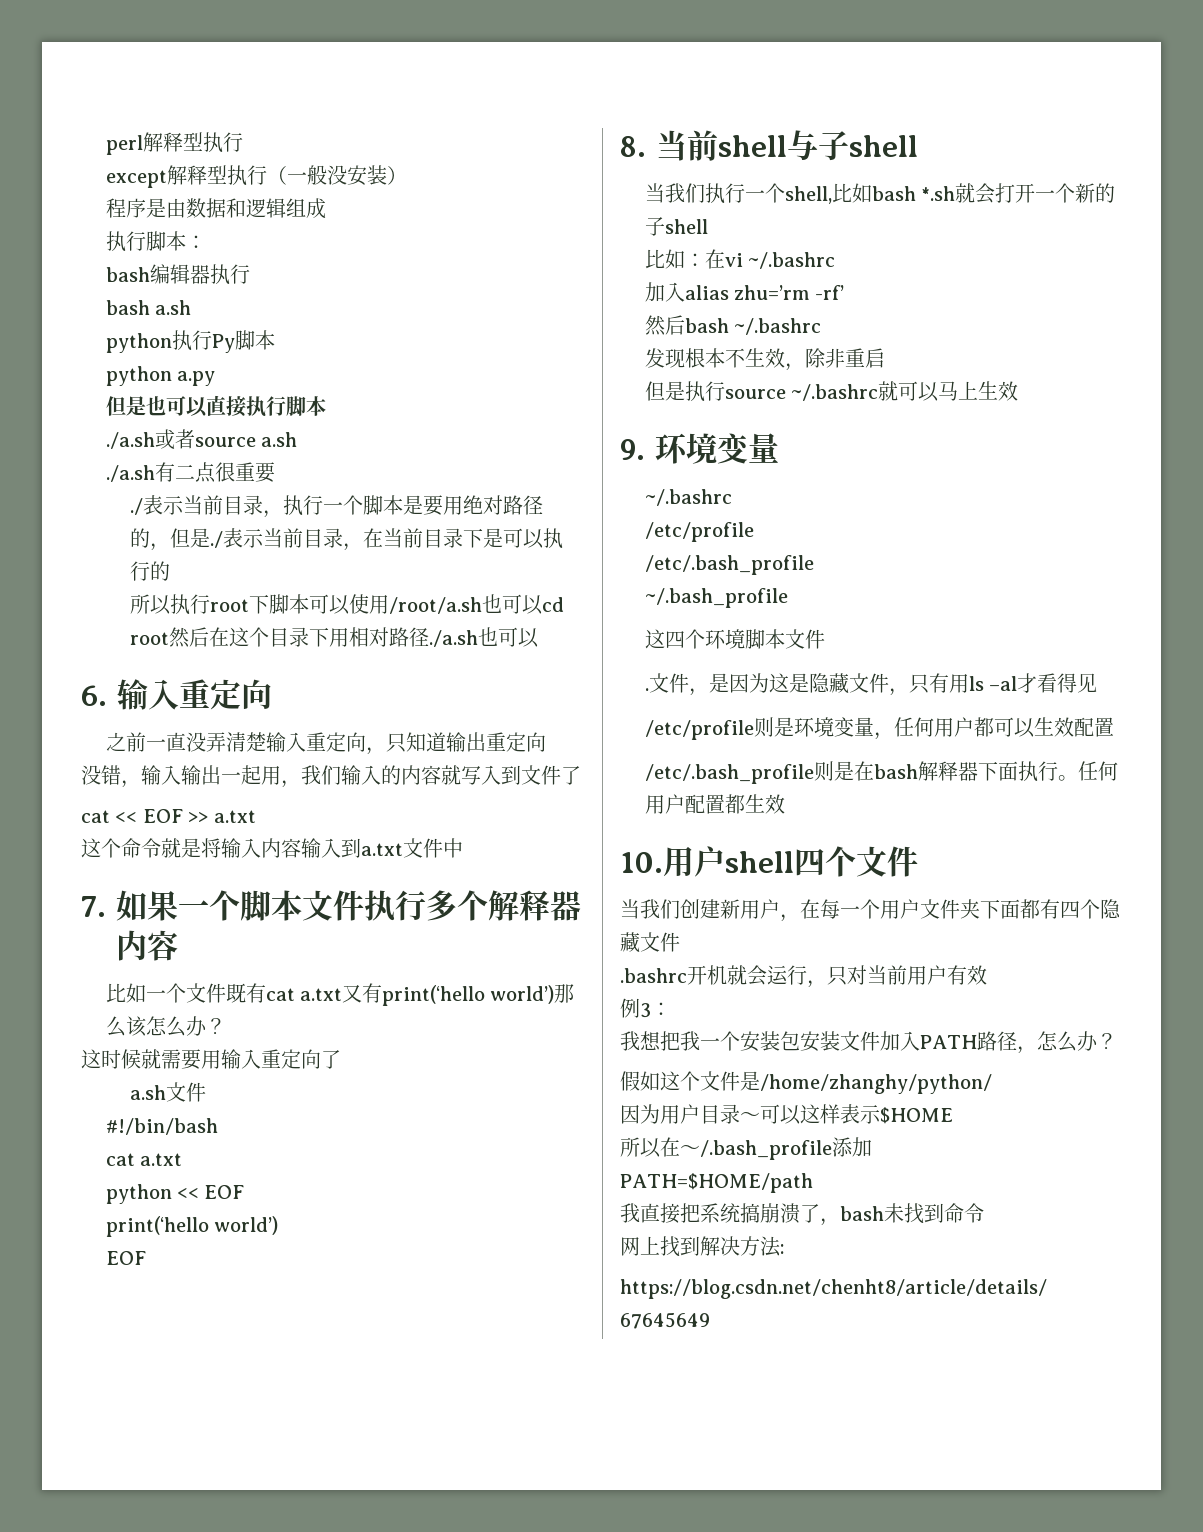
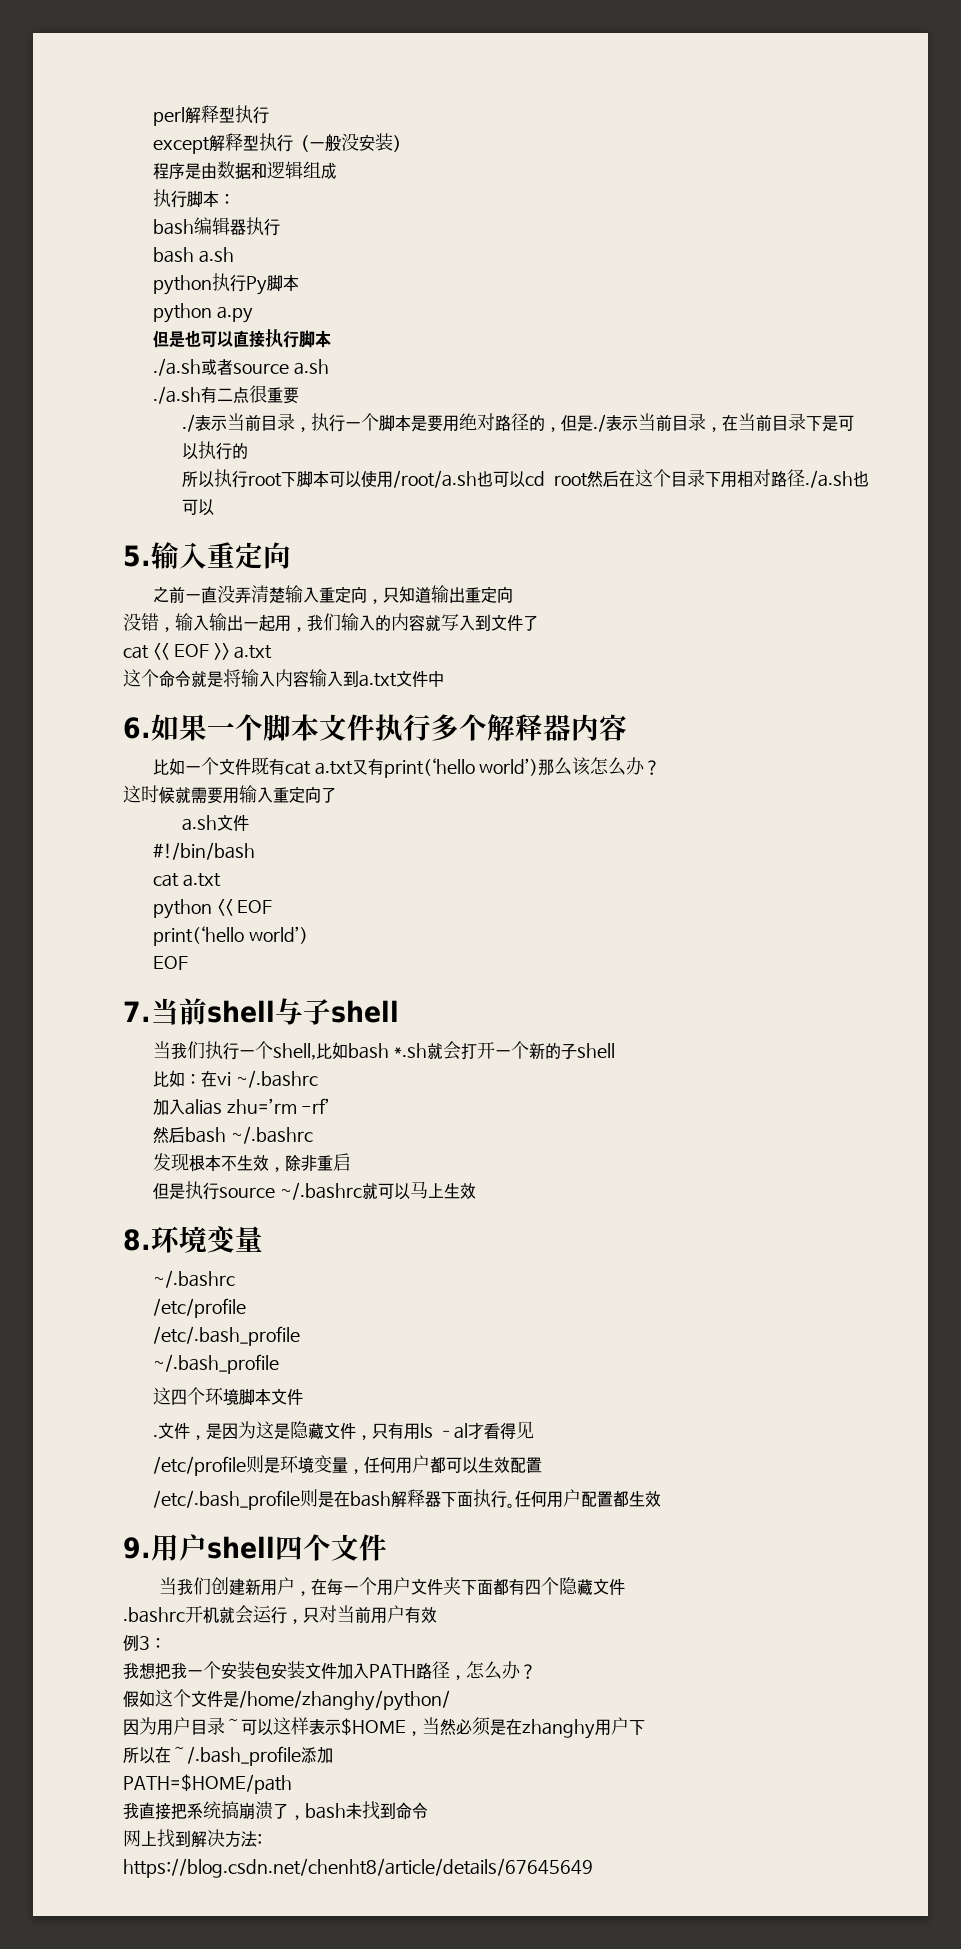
[81,685,107,706] 6. -> [123,545,151,567] 5.
[81,896,106,917] 7. -> [123,717,151,739] 6.
[620,136,646,157] 8. -> [123,1001,151,1022] 7.
[620,439,645,460] 9. -> [123,1229,151,1251] 8.
[620,852,663,873] 10. -> [123,1537,151,1559] 9.
(953, 1115) none -> [406,1717,645,1739] ，当然必须是在zhanghy用户下

